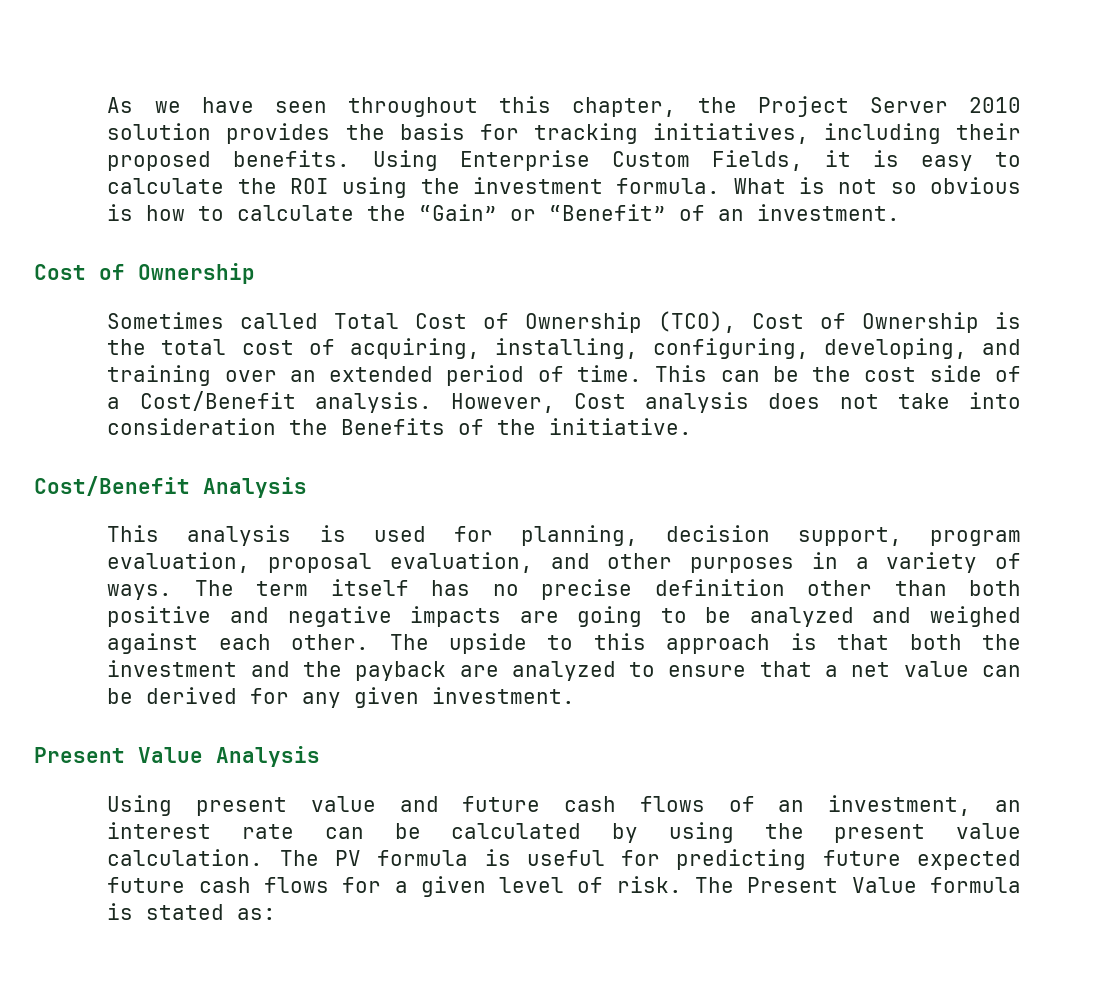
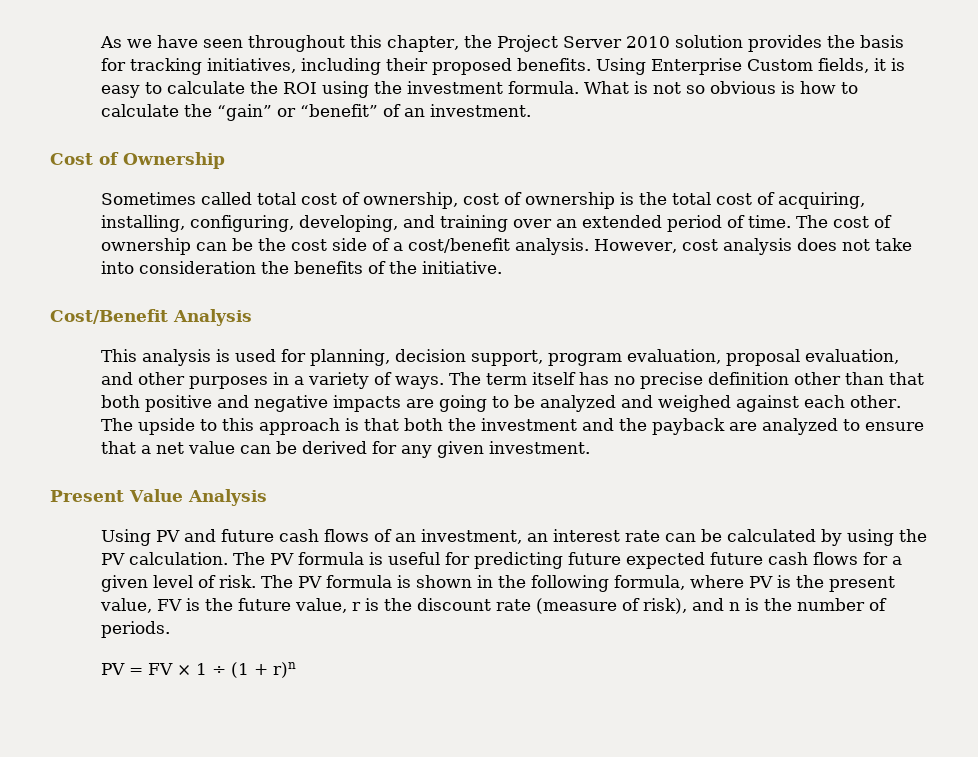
[711,150,803,171] Fields, -> [818,58,870,73] fields,
[419,204,667,221] “Gain” or “Benefit” -> [217,104,379,121] “gain” or “benefit”
[334,311,980,333] Total Cost of Ownership (TCO), Cost of Ownership -> [257,192,616,209] total cost of ownership, cost of ownership
[655,365,708,382] This -> [796,215,893,228] [101,238,192,255] The cost of ownership
[139,391,296,411] Cost/Benefit -> [408,238,511,253] cost/benefit
[574,393,627,409] Cost -> [682,239,719,251] cost
[341,418,446,435] Benefits -> [294,261,364,274] benefits
(947, 588) none -> [889,372,925,385] that
[196,796,376,816] present value -> [156,530,181,542] PV
[834,823,1022,843] present value -> [101,553,126,565] PV
[747,877,1021,893] [107,903,277,920] Present Value formula is stated as: -> [298,575,896,592] [100,598,888,614] [101,621,171,638] [101,662,297,678] PV formula is shown in the following formula, where PV is the present value, FV is the future value, r is the discount rate (measure of risk), and n is the number of periods. // PV = FV × 1 ÷ (1 + r)n

